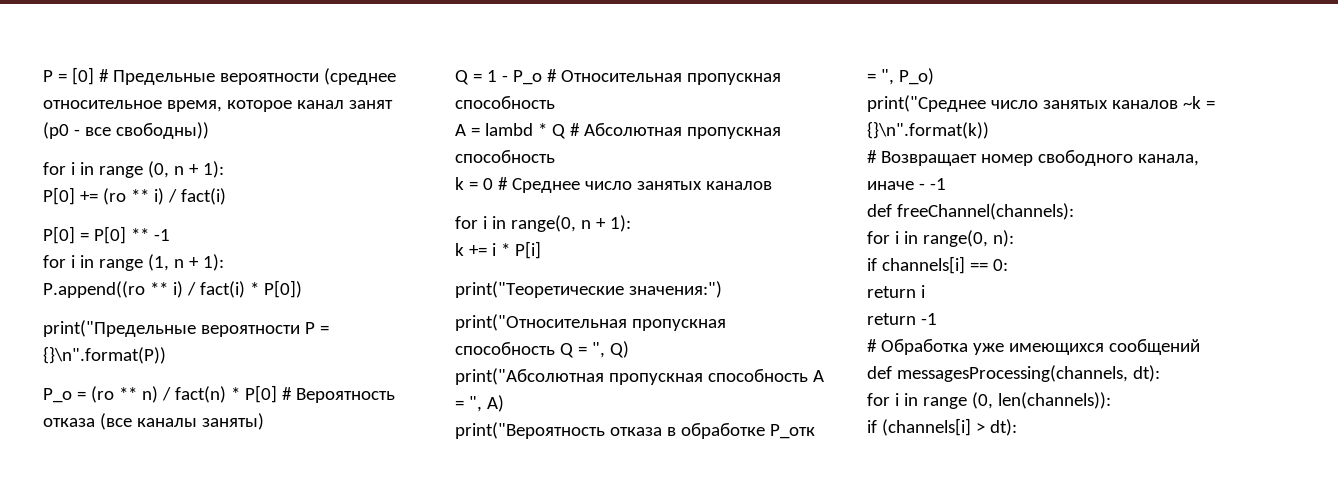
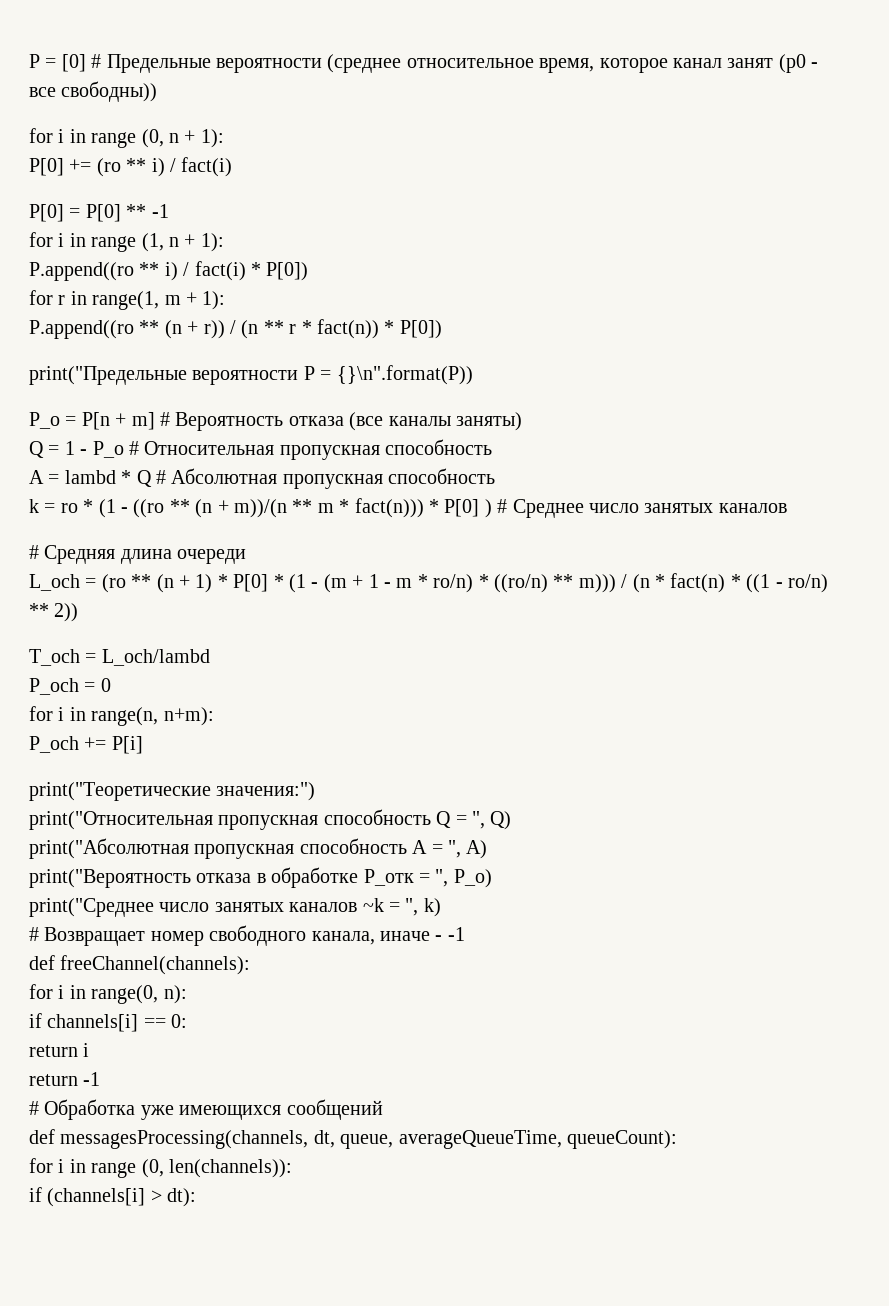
(302, 289) none -> [29,290,226,310] [29,319,442,339] // for r in range(1, m + 1): // P.append((ro ** (n + r)) / (n ** r * fact(n)) * P[0])
[90,385,277,403] (ro ** n) / fact(n) * P[0] -> [81,412,155,430] P[n + m]
[482,178,493,190] 0 -> [60,498,492,518] ro * (1 - ((ro ** (n + m))/(n ** m * fact(n))) * P[0] )
[455,215,631,232] [455,243,510,256] for i in range(0, n + 1): // k += i * -> [29,545,247,564] [29,573,828,593] [29,603,79,622] [29,649,210,666] [29,678,111,695] [29,706,214,726] [29,736,107,753] # Средняя длина очереди // L_och = (ro ** (n + 1) * P[0] * (1 - (m + 1 - m * ro/n) * ((ro/n) ** m))) / (n * fact(n) * ((1 - ro/n) ** 2)) // T_och = L_och/lambd // P_och = 0 // for i in range(n, n+m): // P_och +=
[867,121,989,139] {}\n".format(k)) -> [405,898,441,917] ", k)
[1132,365,1160,382] dt): -> [313,1130,677,1149] dt, queue, averageQueueTime, queueCount):

